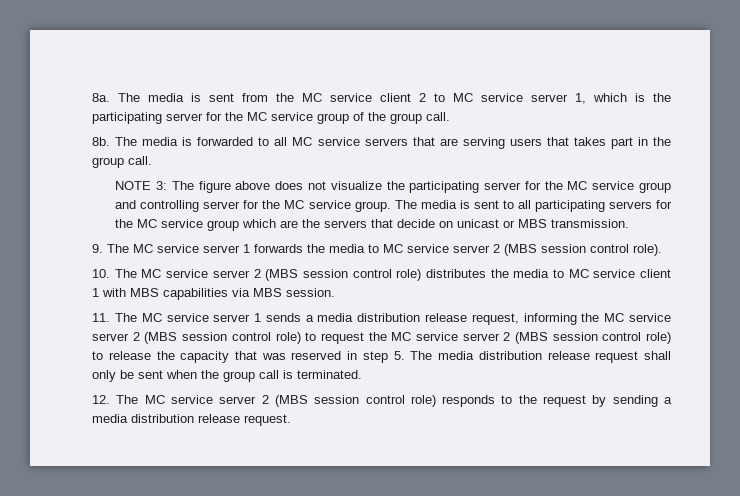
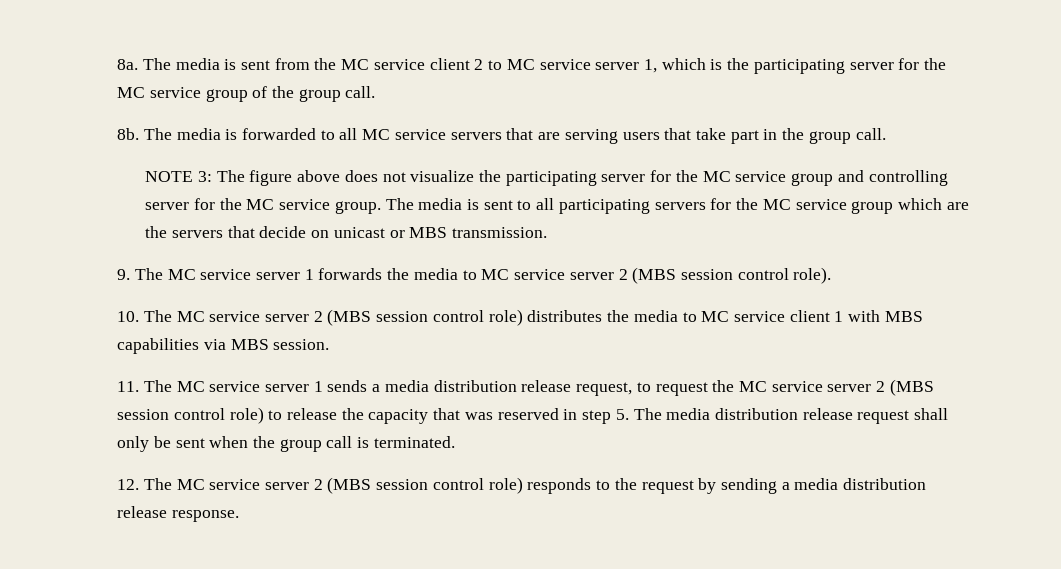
[573,137,606,146] takes -> [695,128,726,140] take
[523,313,671,325] [92,332,301,344] informing the MC service server 2 (MBS session control role) -> (633, 389) none
[244,414,292,426] request. -> [171,510,239,522] response.

